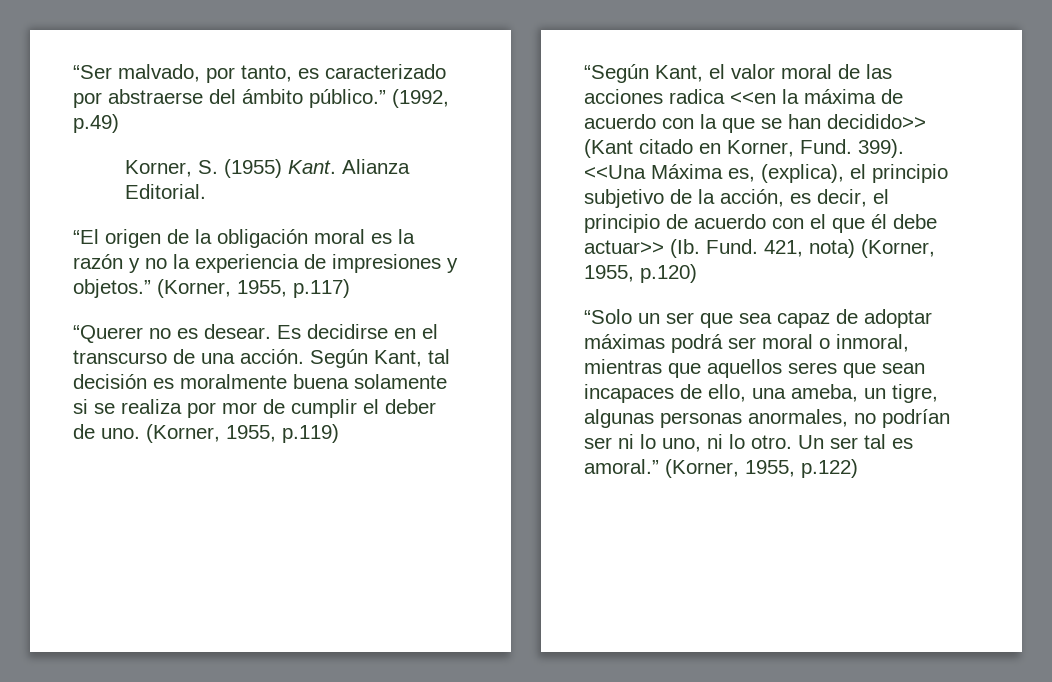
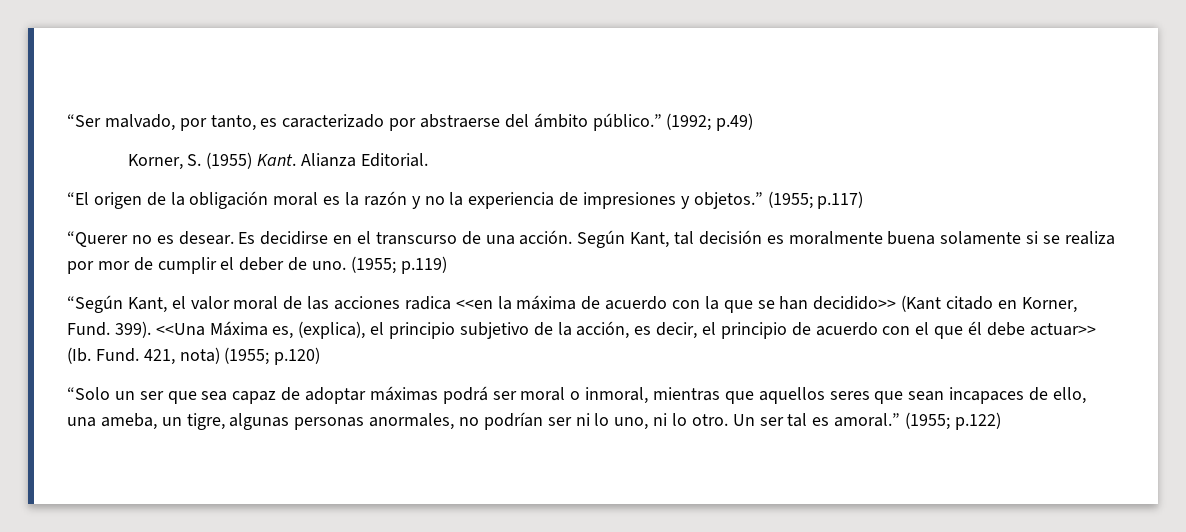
[392,89,449,108] (1992, -> [666,113,712,131] (1992;
[157,279,287,298] (Korner, 1955, -> [767,191,813,209] (1955;
[146,424,276,443] (Korner, 1955, -> [350,256,396,274] (1955;
[861,239,935,258] [584,265,634,282] (Korner, 1955, -> [224,347,270,365] (1955;
[665,459,795,478] (Korner, 1955, -> [905,412,951,430] (1955;

